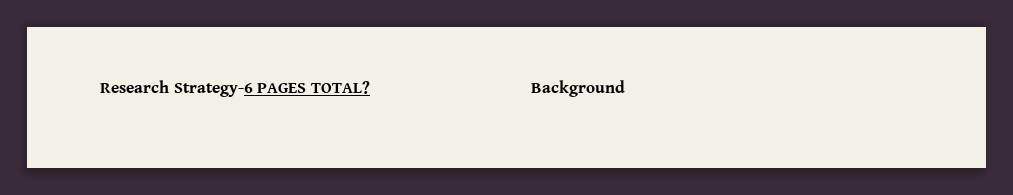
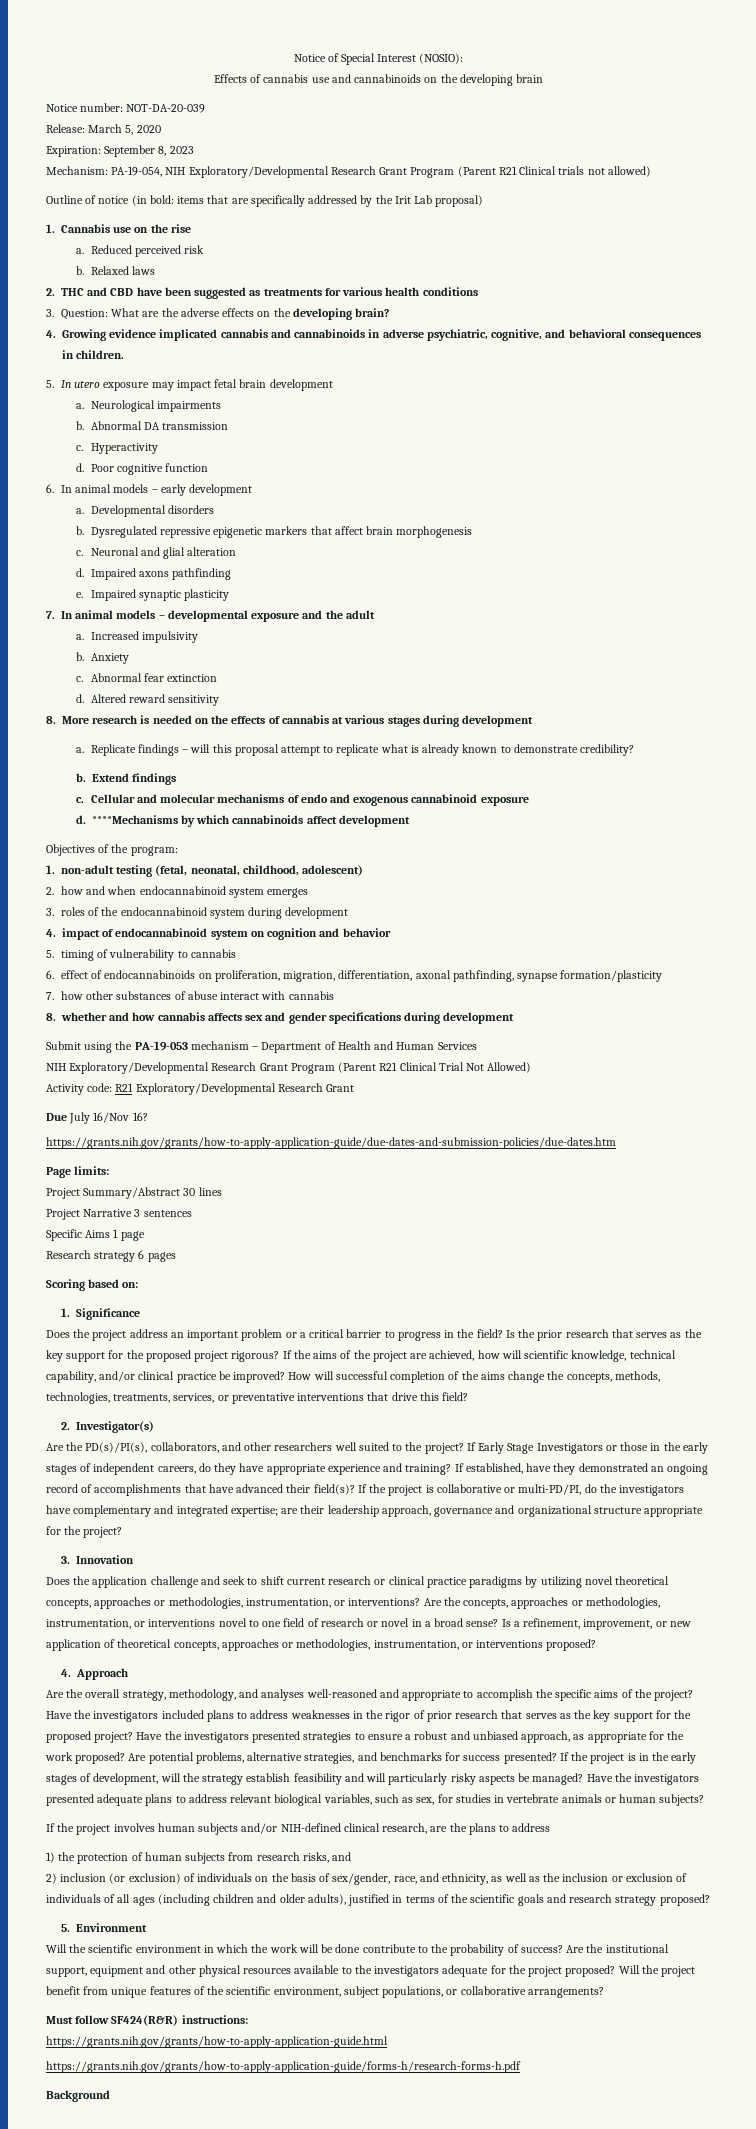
[100,80,370,97] Research Strategy-6 PAGES TOTAL? -> [293,53,464,65] [213,74,544,86] [46,103,206,113] [46,124,161,135] [46,145,194,157] [46,166,651,178] [46,195,484,207] [46,224,191,233] [75,245,205,257] [75,266,155,275] [46,287,478,299] [46,308,390,320] [46,329,701,341] [62,350,125,359] [46,379,333,391] [75,400,221,412] [75,421,229,430] [75,443,158,454] [75,463,209,475] [46,484,253,496] [75,505,214,517] [75,526,473,538] [75,547,237,559] [75,568,232,580] [75,589,230,601] [46,610,375,622] [75,631,198,643] [75,652,129,664] [75,673,218,682] [75,694,220,706] [46,715,534,727] [75,744,635,756] [75,773,176,785] [75,794,529,806] [75,815,410,827] [46,844,178,856] [46,865,364,877] [46,886,309,898] [46,907,349,919] [46,928,391,940] [46,949,236,961] [46,970,663,982] [46,991,334,1000] [46,1012,515,1024] [46,1041,477,1053] [46,1062,532,1074] [46,1083,355,1095] [46,1112,148,1124] [46,1137,616,1149] [46,1166,110,1178] [46,1187,222,1199] [46,1209,192,1220] [46,1229,145,1241] [46,1250,176,1262] [46,1279,139,1291] [60,1308,140,1320] [46,1329,702,1341] [46,1350,676,1362] [46,1371,660,1383] [46,1392,469,1404] [60,1421,154,1433] [46,1442,708,1454] [46,1463,709,1475] [46,1484,685,1496] [46,1505,704,1517] [46,1526,123,1538] [60,1555,134,1564] [46,1576,670,1588] [46,1597,660,1609] [46,1618,691,1630] [46,1639,597,1651] [60,1668,128,1680] [46,1689,694,1701] [46,1710,692,1722] [46,1731,685,1743] [45,1752,697,1764] [46,1773,700,1785] [46,1794,705,1806] [46,1823,551,1835] [46,1852,352,1864] [46,1873,688,1885] [46,1894,710,1906] [60,1923,147,1932] [46,1944,669,1956] [46,1965,696,1977] [46,1986,604,1998] [46,2015,248,2026] [46,2036,388,2048] [46,2061,521,2073] Notice of Special Interest (NOSIO): // Effects of cannabis use and cannabinoids on the developing brain // Notice number: NOT-DA-20-039 // Release: March 5, 2020 // Expiration: September 8, 2023 // Mechanism: PA-19-054, NIH Exploratory/Developmental Research Grant Program (Parent R21 Clinical trials not allowed) // Outline of notice (in bold: items that are specifically addressed by the Irit Lab proposal) // 1. Cannabis use on the rise // a. Reduced perceived risk // b. Relaxed laws // 2. THC and CBD have been suggested as treatments for various health conditions // 3. Question: What are the adverse effects on the developing brain? // 4. Growing evidence implicated cannabis and cannabinoids in adverse psychiatric, cognitive, and behavioral consequences in children. // 5. In utero exposure may impact fetal brain development // a. Neurological impairments // b. Abnormal DA transmission // c. Hyperactivity // d. Poor cognitive function // 6. In animal models – early development // a. Developmental disorders // b. Dysregulated repressive epigenetic markers that affect brain morphogenesis // c. Neuronal and glial alteration // d. Impaired axons pathfinding // e. Impaired synaptic plasticity // 7. In animal models – developmental exposure and the adult // a. Increased impulsivity // b. Anxiety // c. Abnormal fear extinction // d. Altered reward sensitivity // 8. More research is needed on the effects of cannabis at various stages during development // a. Replicate findings – will this proposal attempt to replicate what is already known to demonstrate credibility? // b. Extend findings // c. Cellular and molecular mechanisms of endo and exogenous cannabinoid exposure // d. ****Mechanisms by which cannabinoids affect development // Objectives of the program: // 1. non-adult testing (fetal, neonatal, childhood, adolescent) // 2. how and when endocannabinoid system emerges // 3. roles of the endocannabinoid system during development // 4. impact of endocannabinoid system on cognition and behavior // 5. timing of vulnerability to cannabis // 6. effect of endocannabinoids on proliferation, migration, differentiation, axonal pathfinding, synapse formation/plasticity // 7. how other substances of abuse interact with cannabis // 8. whether and how cannabis affects sex and gender specifications during development // Submit using the PA-19-053 mechanism – Department of Health and Human Services // NIH Exploratory/Developmental Research Grant Program (Parent R21 Clinical Trial Not Allowed) // Activity code: R21 Exploratory/Developmental Research Grant // Due July 16/Nov 16? // https://grants.nih.gov/grants/how-to-apply-application-guide/due-dates-and-submission-policies/due-dates.htm // Page limits: // Project Summary/Abstract 30 lines // Project Narrative 3 sentences // Specific Aims 1 page // Research strategy 6 pages // Scoring based on: // 1. Significance // Does the project address an important problem or a critical barrier to progress in the field? Is the prior research that serves as the key support for the proposed project rigorous? If the aims of the project are achieved, how will scientific knowledge, technical capability, and/or clinical practice be improved? How will successful completion of the aims change the concepts, methods, technologies, treatments, services, or preventative interventions that drive this field? // 2. Investigator(s) // Are the PD(s)/PI(s), collaborators, and other researchers well suited to the project? If Early Stage Investigators or those in the early stages of independent careers, do they have appropriate experience and training? If established, have they demonstrated an ongoing record of accomplishments that have advanced their field(s)? If the project is collaborative or multi-PD/PI, do the investigators have complementary and integrated expertise; are their leadership approach, governance and organizational structure appropriate for the project? // 3. Innovation // Does the application challenge and seek to shift current research or clinical practice paradigms by utilizing novel theoretical concepts, approaches or methodologies, instrumentation, or interventions? Are the concepts, approaches or methodologies, instrumentation, or interventions novel to one field of research or novel in a broad sense? Is a refinement, improvement, or new application of theoretical concepts, approaches or methodologies, instrumentation, or interventions proposed? // 4. Approach // Are the overall strategy, methodology, and analyses well-reasoned and appropriate to accomplish the specific aims of the project? Have the investigators included plans to address weaknesses in the rigor of prior research that serves as the key support for the proposed project? Have the investigators presented strategies to ensure a robust and unbiased approach, as appropriate for the work proposed? Are potential problems, alternative strategies, and benchmarks for success presented? If the project is in the early stages of development, will the strategy establish feasibility and will particularly risky aspects be managed? Have the investigators presented adequate plans to address relevant biological variables, such as sex, for studies in vertebrate animals or human subjects? // If the project involves human subjects and/or NIH-defined clinical research, are the plans to address // 1) the protection of human subjects from research risks, and // 2) inclusion (or exclusion) of individuals on the basis of sex/gender, race, and ethnicity, as well as the inclusion or exclusion of individuals of all ages (including children and older adults), justified in terms of the scientific goals and research strategy proposed? // 5. Environment // Will the scientific environment in which the work will be done contribute to the probability of success? Are the institutional support, equipment and other physical resources available to the investigators adequate for the project proposed? Will the project benefit from unique features of the scientific environment, subject populations, or collaborative arrangements? // Must follow SF424(R&R) instructions: // https://grants.nih.gov/grants/how-to-apply-application-guide.html // https://grants.nih.gov/grants/how-to-apply-application-guide/forms-h/research-forms-h.pdf

